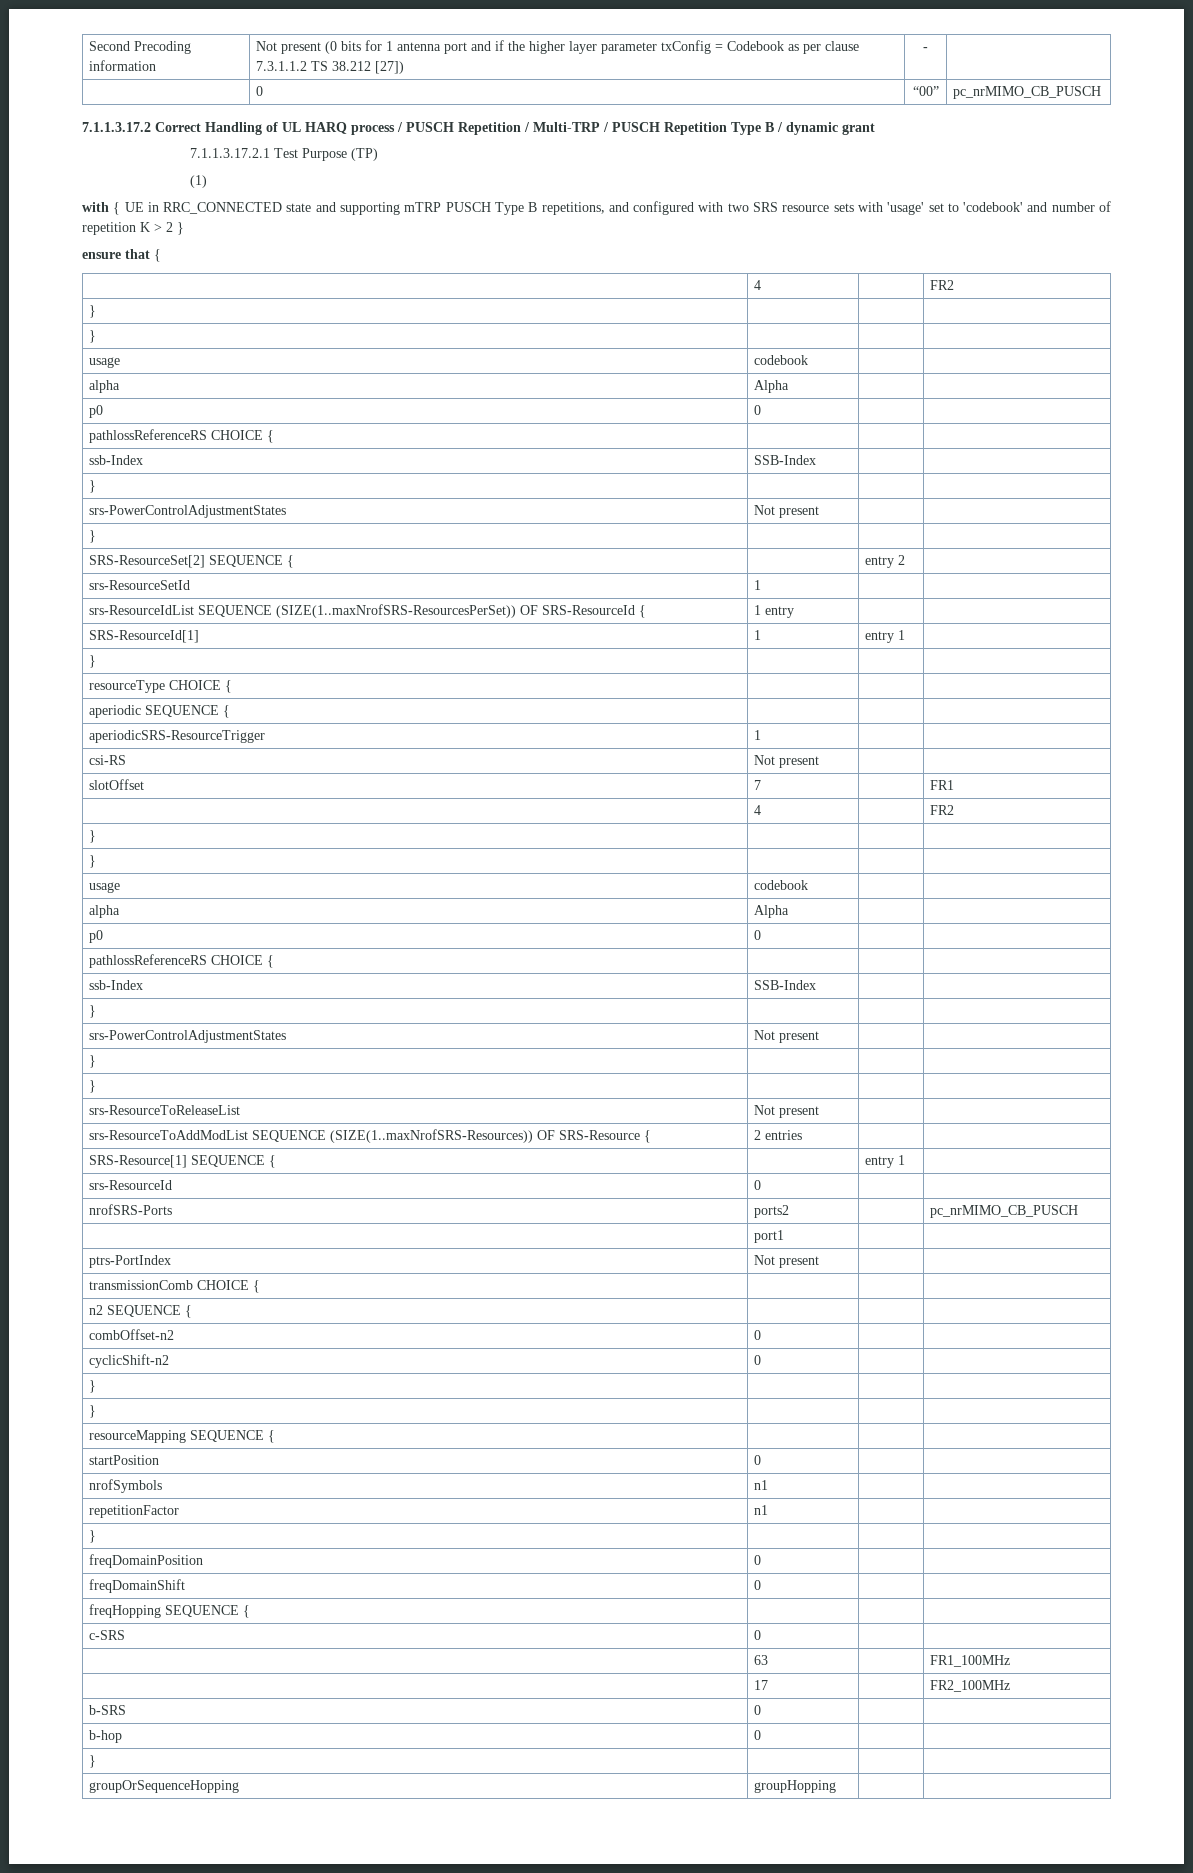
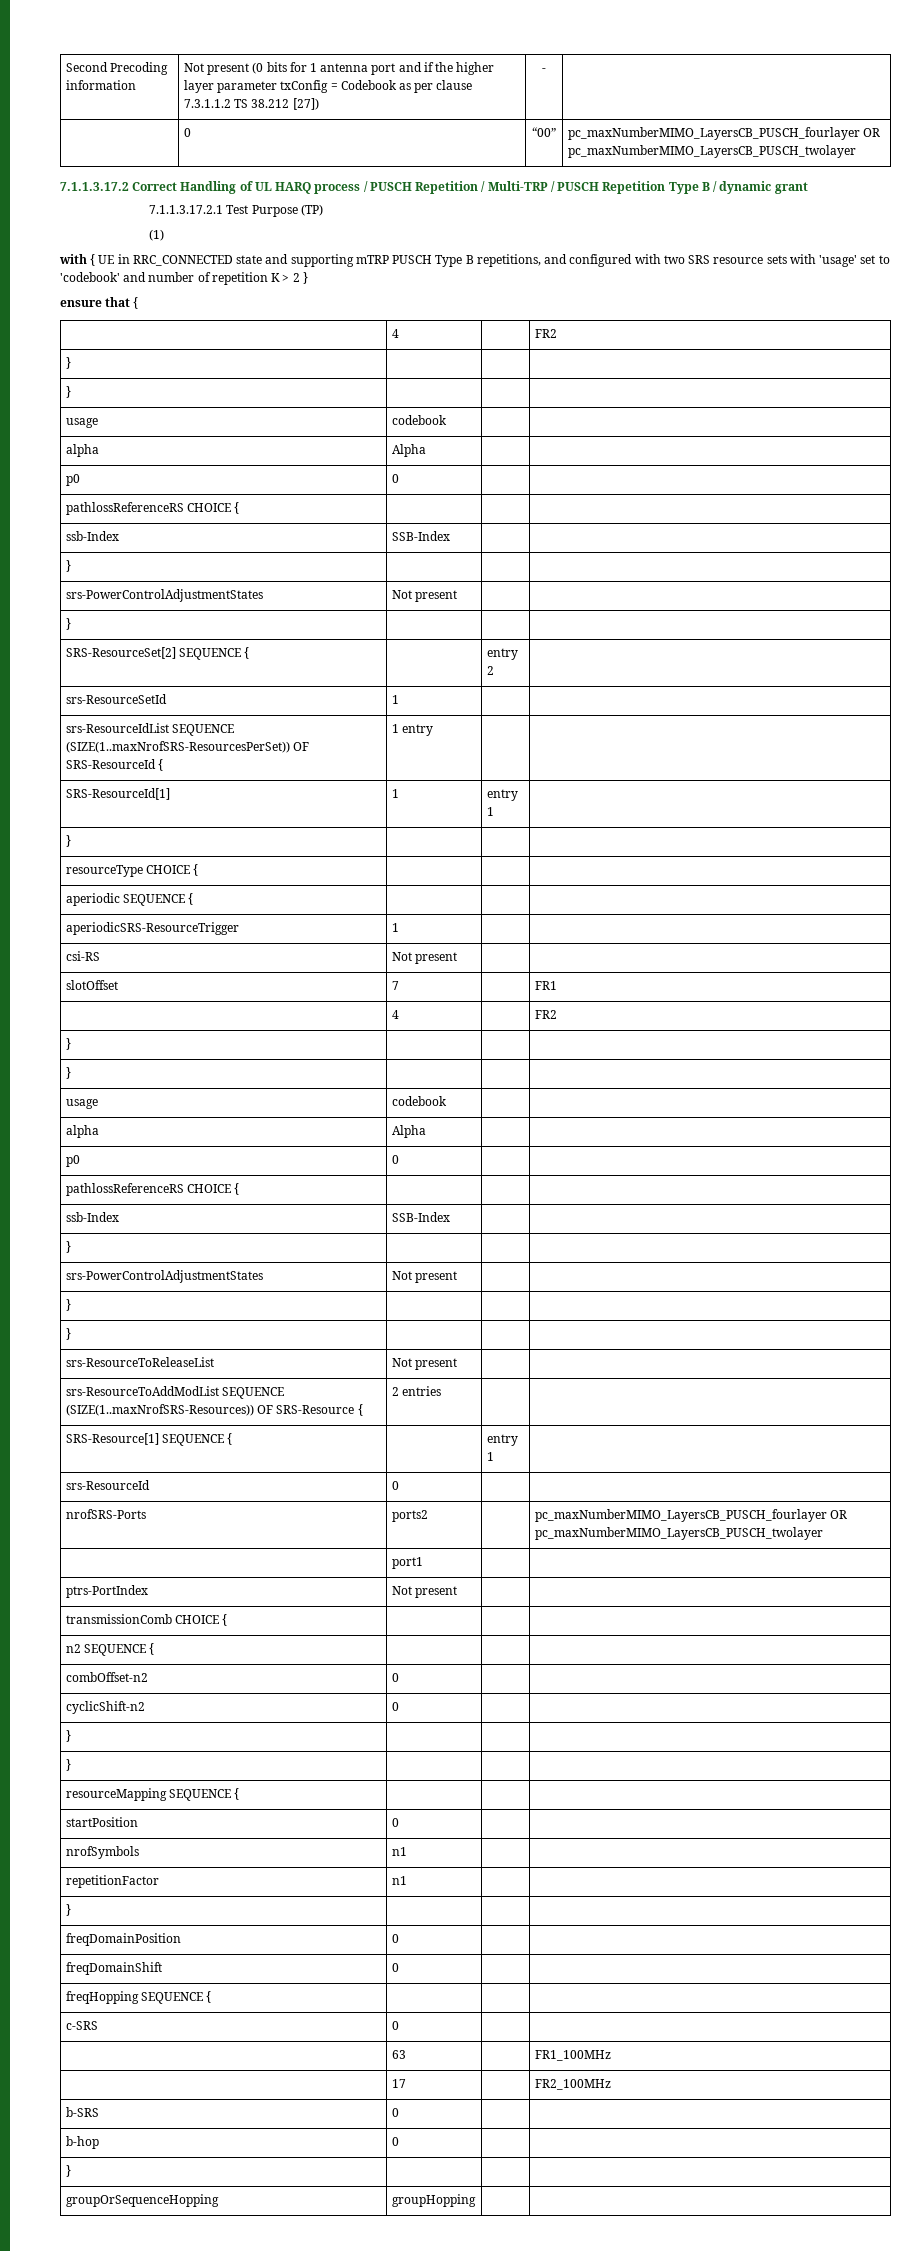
[953,86,1102,99] pc_nrMIMO_CB_PUSCH -> [567,127,881,140] [567,145,856,158] pc_maxNumberMIMO_LayersCB_PUSCH_fourlayer OR pc_maxNumberMIMO_LayersCB_PUSCH_twolayer
[930,1205,1079,1218] pc_nrMIMO_CB_PUSCH -> [534,1509,848,1522] [534,1527,823,1540] pc_maxNumberMIMO_LayersCB_PUSCH_fourlayer OR pc_maxNumberMIMO_LayersCB_PUSCH_twolayer

